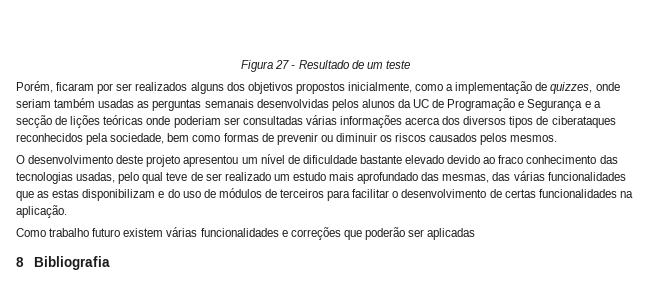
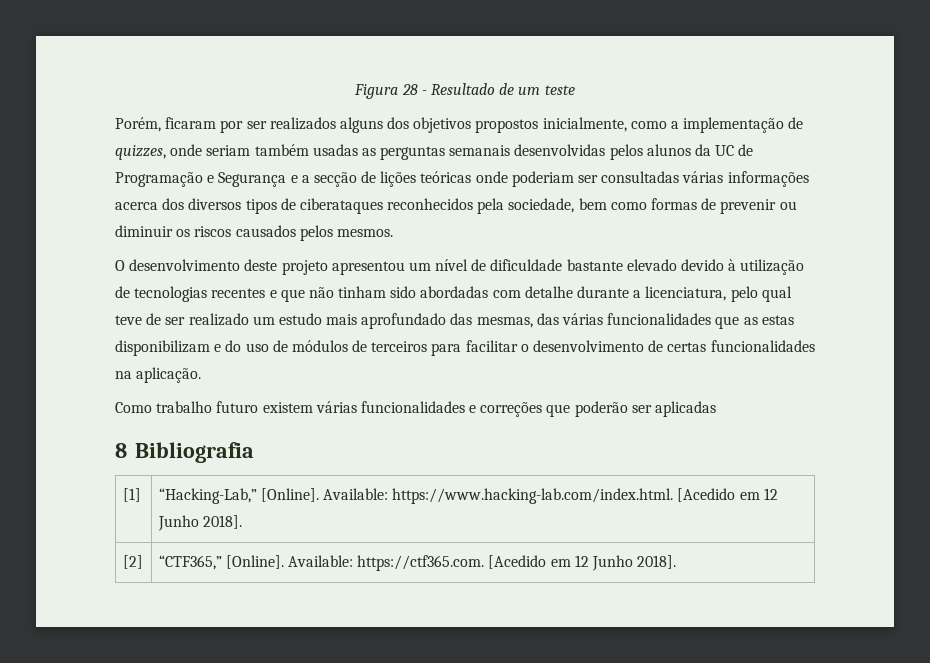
[275,60,290,69] 27 -> [401,84,418,95] 28
[483,155,618,164] [16,172,116,184] ao fraco conhecimento das tecnologias usadas, -> [728,259,805,275] [115,286,727,302] à utilização de tecnologias recentes e que não tinham sido abordadas com detalhe durante a licenciatura,
(111, 263) none -> [122,488,141,502] [158,488,778,504] [157,515,242,531] [122,555,143,569] [158,555,677,571] // [1] | “Hacking-Lab,” [Online]. Available: https://www.hacking-lab.com/index.html. [Acedido em 12 Junho 2018]. // [2] | “CTF365,” [Online]. Available: https://ctf365.com. [Acedido em 12 Junho 2018].

